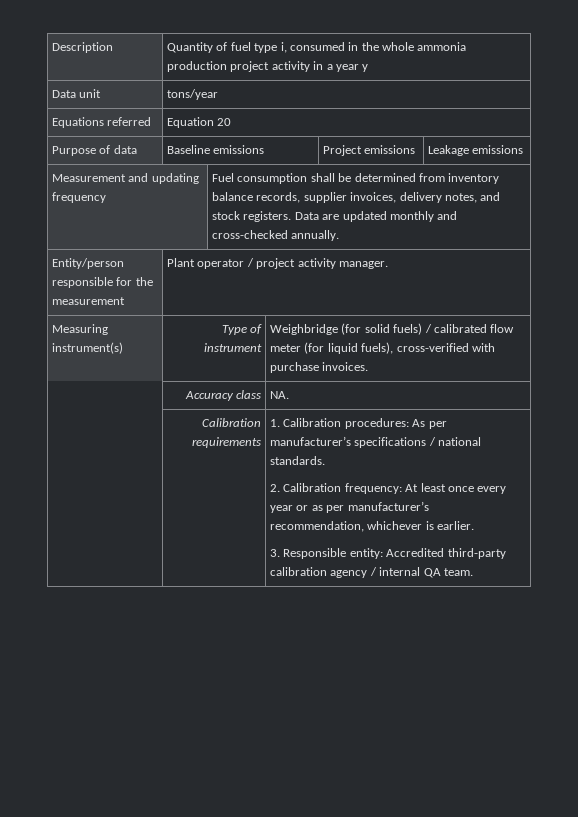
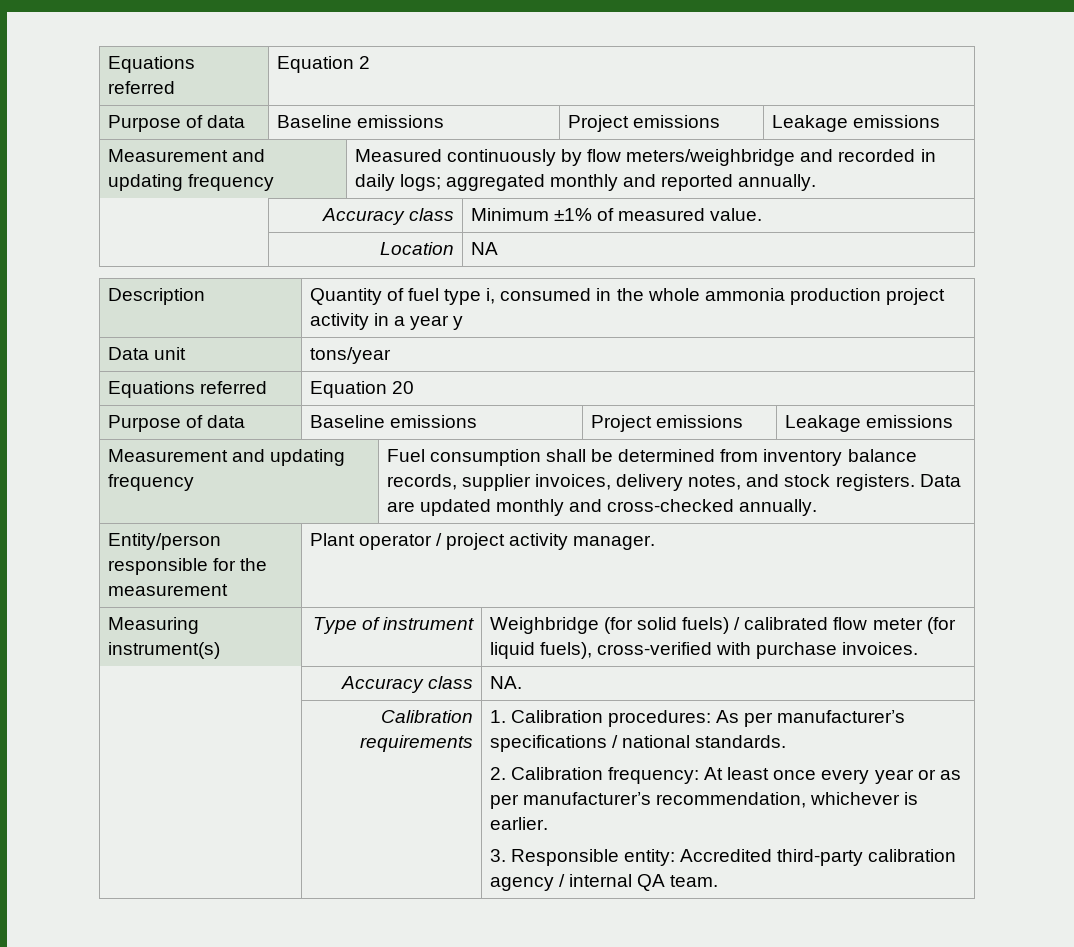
(52, 47) none -> [107,56,195,73] [107,81,175,94] [276,56,370,73] [107,115,245,132] [276,115,444,128] [567,115,720,132] [771,115,940,132] [107,149,265,162] [107,174,274,191] [354,149,936,166] [354,174,817,191] [322,208,455,225] [470,208,763,221] [380,242,455,255] [470,242,498,255] Equations referred | Equation 2 // Purpose of data | Baseline emissions | Project emissions | Leakage emissions // Measurement and updating frequency | Measured continuously by flow meters/weighbridge and recorded in daily logs; aggregated monthly and reported annually. // | Accuracy class | Minimum ±1% of measured value. // | Location | NA //

